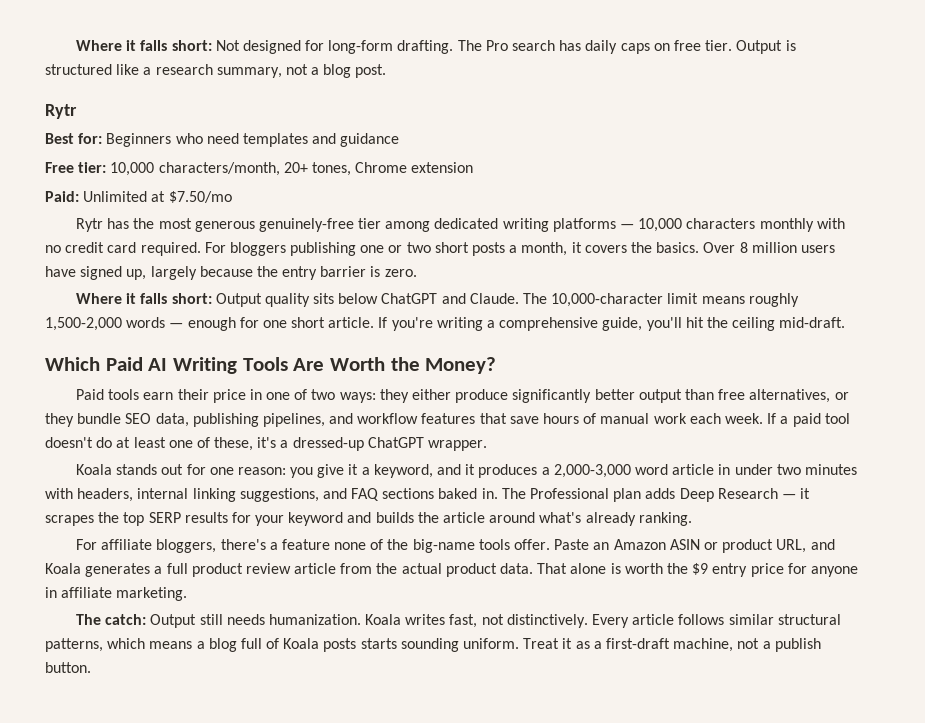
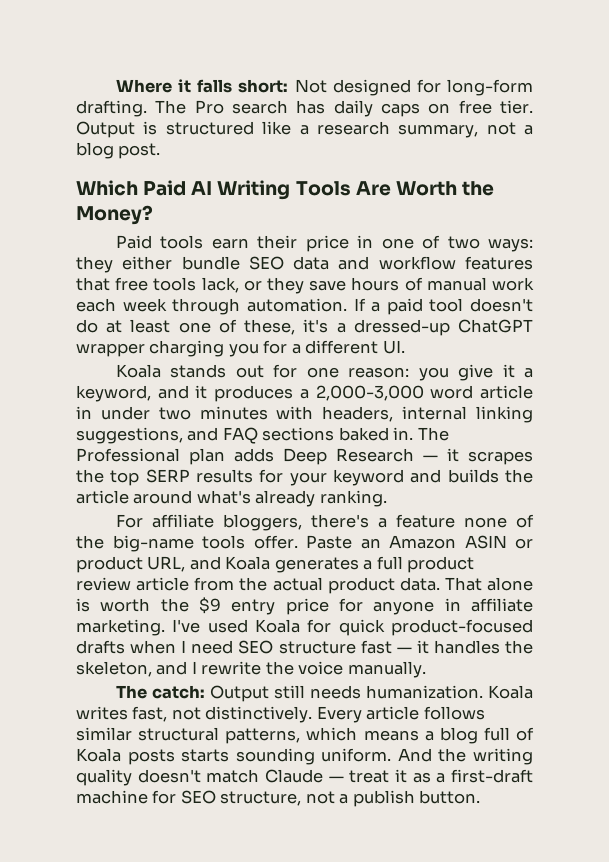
[45,104,77,119] [45,133,400,147] [45,162,474,176] [45,191,232,203] [76,218,845,232] [45,242,835,256] [45,266,417,280] [76,293,799,307] [45,317,846,331] // Rytr // Best for: Beginners who need templates and guidance // Free tier: 10,000 characters/month, 20+ tones, Chrome extension // Paid: Unlimited at $7.50/mo // Rytr has the most generous genuinely-free tier among dedicated writing platforms — 10,000 characters monthly with no credit card required. For bloggers publishing one or two short posts a month, it covers the basics. Over 8 million users have signed up, largely because the entry barrier is zero. // Where it falls short: Output quality sits below ChatGPT and Claude. The 10,000-character limit means roughly 1,500-2,000 words — enough for one short article. If you're writing a comprehensive guide, you'll hit the ceiling mid-draft. -> (161, 151) none
[455,389,849,403] [45,413,507,427] produce significantly better output than free alternatives, or they bundle SEO data, publishing pipelines, and workflow features that -> [181,256,533,270] [76,277,305,294] bundle SEO data and workflow features that free tools lack, or they
[724,413,763,424] week. -> [122,298,347,315] week through automation.
[428,440,488,451] wrapper. -> [76,340,405,357] wrapper charging you for a different UI.
(188, 594) none -> [172,619,533,636] [76,640,534,654] [76,661,426,678] I've used Koala for quick product-focused drafts when I need SEO structure fast — it handles the skeleton, and I rewrite the voice manually.
[523,638,734,652] Treat it as a first-draft machine, -> [397,748,533,765] [76,769,533,786] [76,790,302,806] And the writing quality doesn't match Claude — treat it as a first-draft machine for SEO structure,

